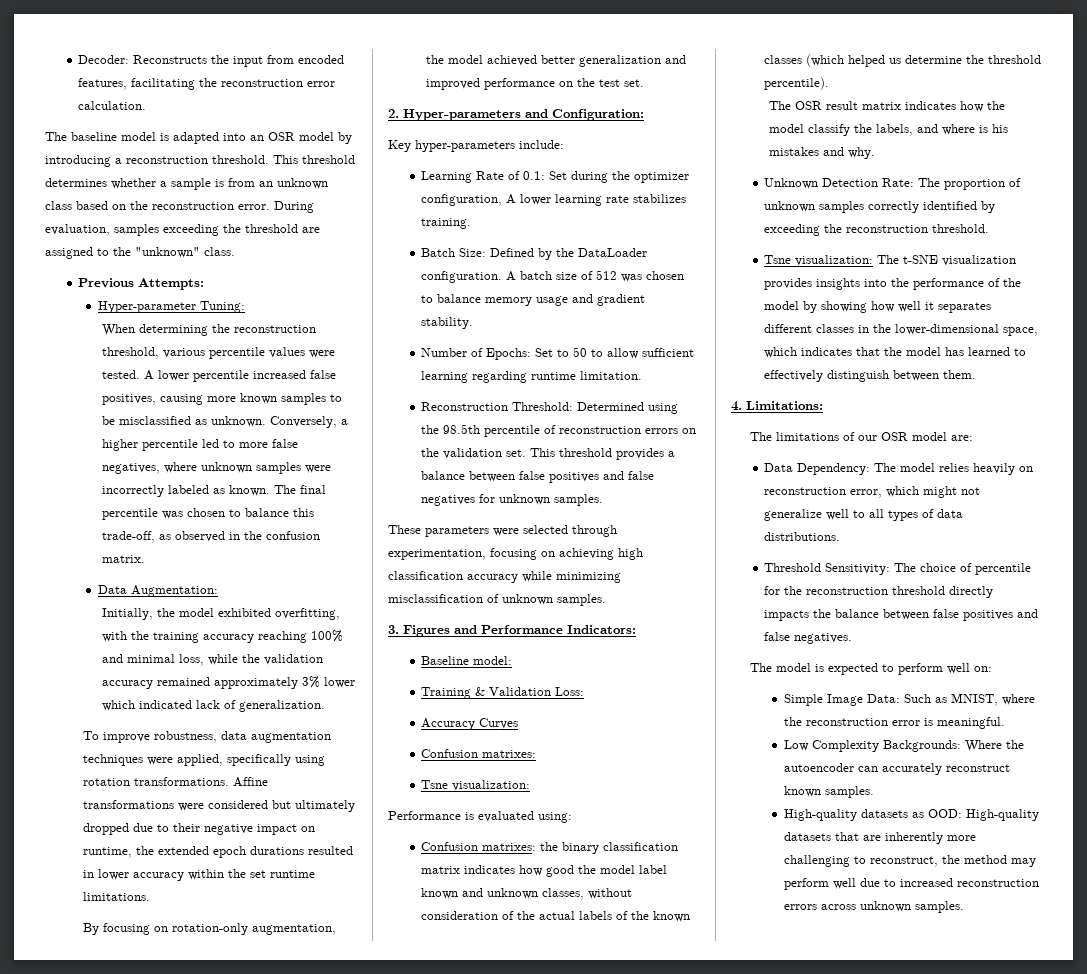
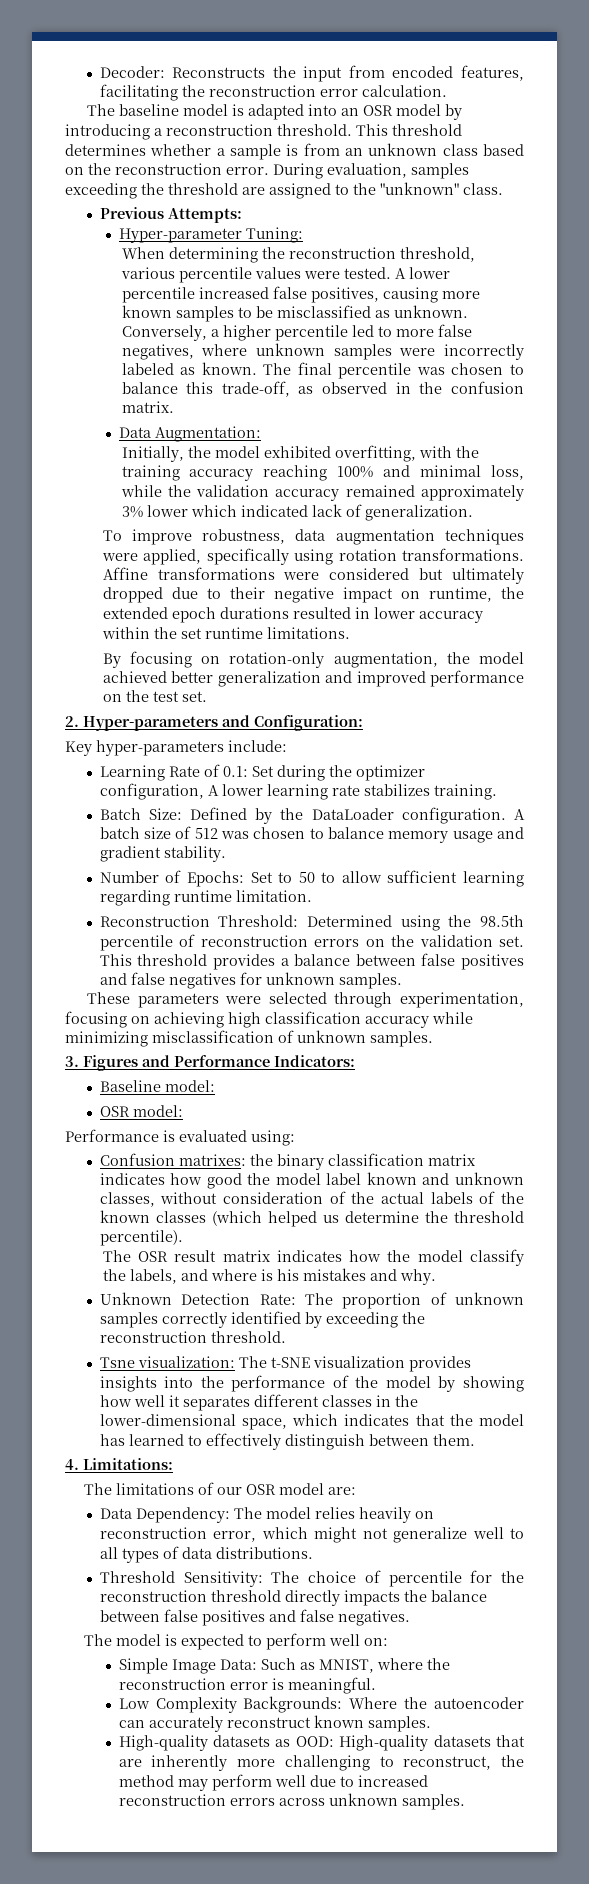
[421,687,585,699] [421,718,519,730] [421,749,537,758] [421,780,531,791] Training & Validation Loss: // Accuracy Curves // Confusion matrixes: // Tsne visualization: -> [99,1105,183,1117] OSR model:

